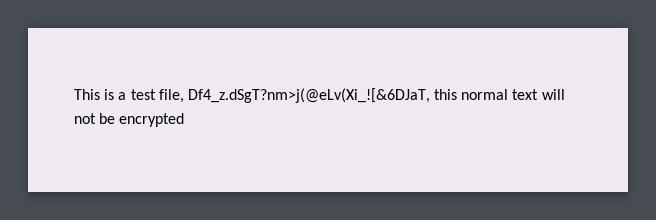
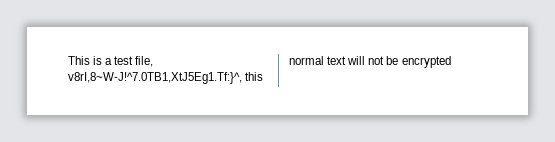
[187,88,430,103] Df4_z.dSgT?nm>j(@eLv(Xi_![&6DJaT, -> [68,72,242,84] v8rI,8~W-J!^7.0TB1,XtJ5Eg1.Tf:}^,

